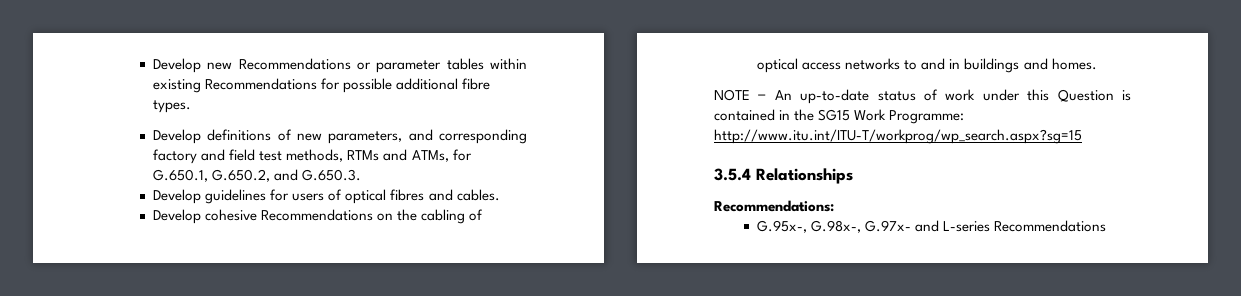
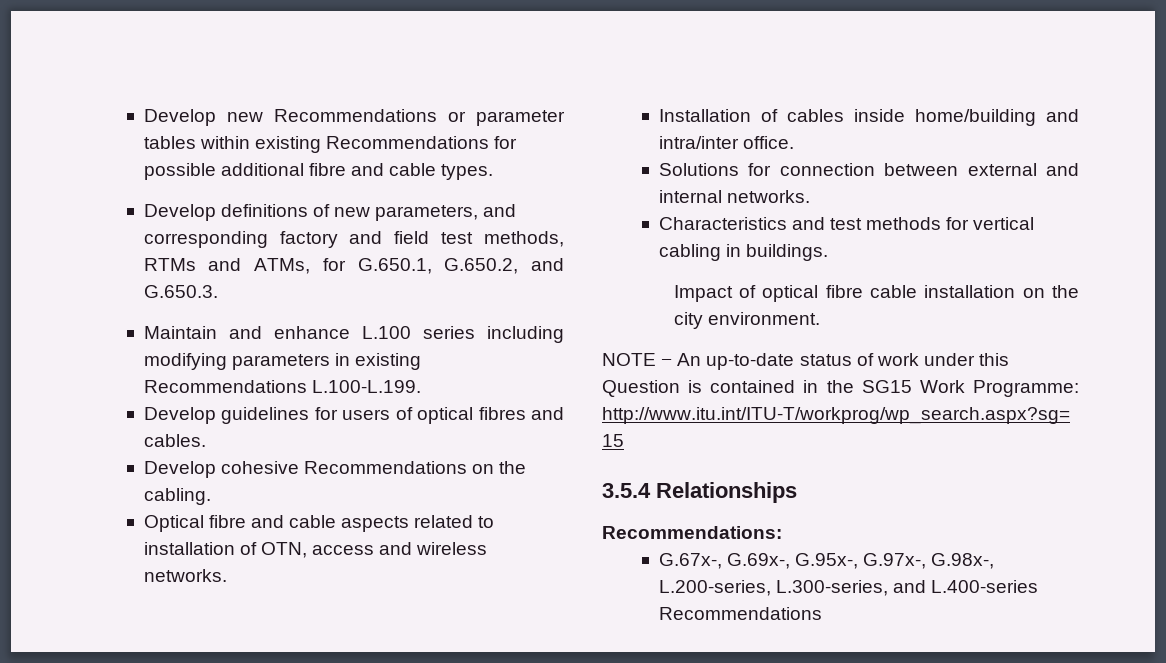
(491, 84) none -> [351,163,437,176] and cable
(362, 175) none -> [143,326,564,343] [143,353,422,370] [143,380,421,393] // Maintain and enhance L.100 series including modifying parameters in existing Recommendations L.100-L.199.
[421,209,484,224] [757,58,1097,73] cabling of optical access networks to and in buildings and homes. -> [143,488,211,505] [143,515,495,532] [143,542,488,558] [143,569,227,582] [658,109,1079,126] [658,136,794,149] [658,163,1079,176] [658,190,810,203] [658,217,1035,230] [658,244,828,261] [673,285,1079,302] [673,312,820,329] cabling. // Optical fibre and cable aspects related to installation of OTN, access and wireless networks. // Installation of cables inside home/building and intra/inter office. // Solutions for connection between external and internal networks. // Characteristics and test methods for vertical cabling in buildings. // Impact of optical fibre cable installation on the city environment.
[757,220,991,233] G.95x-, G.98x-, G.97x- and L-series -> [658,553,995,569] [658,580,1039,596] G.67x-, G.69x-, G.95x-, G.97x-, G.98x-, L.200-series, L.300-series, and L.400-series

